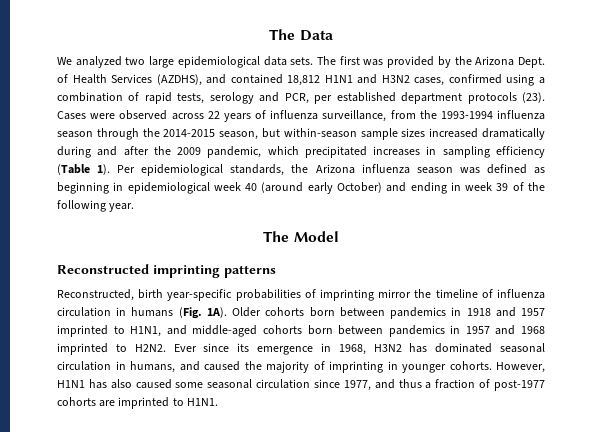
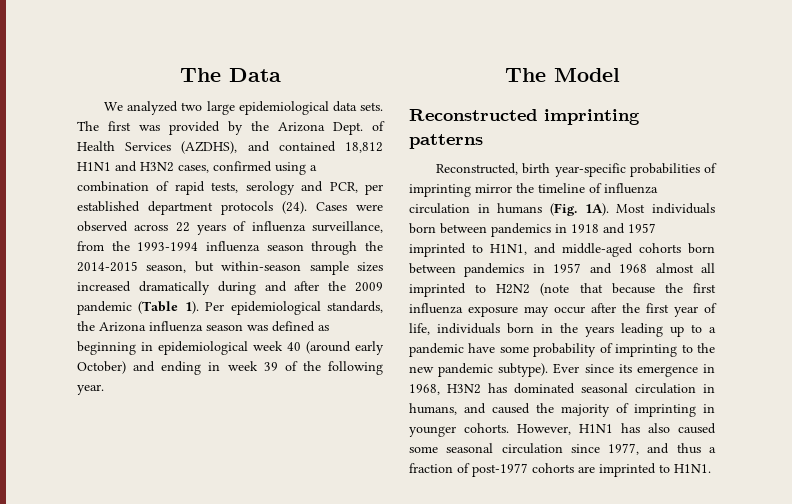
[522,92,545,103] (23). -> [282,201,307,214] (24).
[207,146,545,158] pandemic, which precipitated increases in sampling efficiency -> [77,301,132,315] pandemic
[232,307,305,317] Older cohorts -> [616,203,715,214] Most individuals
[57,343,166,355] imprinted to H2N2. -> [655,263,715,273] [409,283,716,297] [409,303,717,317] [409,323,716,337] [409,343,715,357] [409,363,549,377] almost all imprinted to H2N2 (note that because the first influenza exposure may occur after the first year of life, individuals born in the years leading up to a pandemic have some probability of imprinting to the new pandemic subtype).

